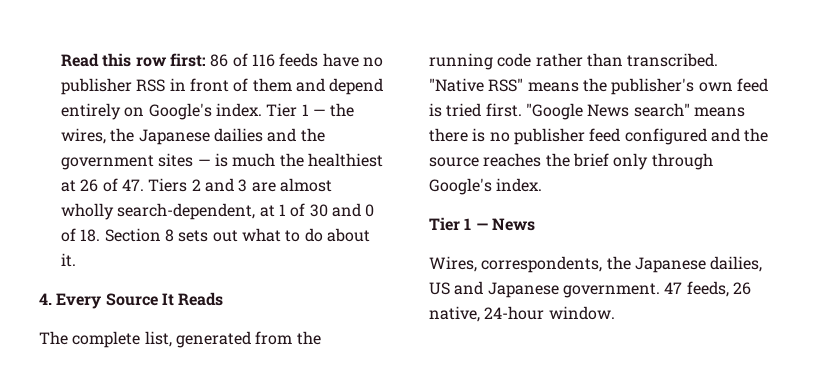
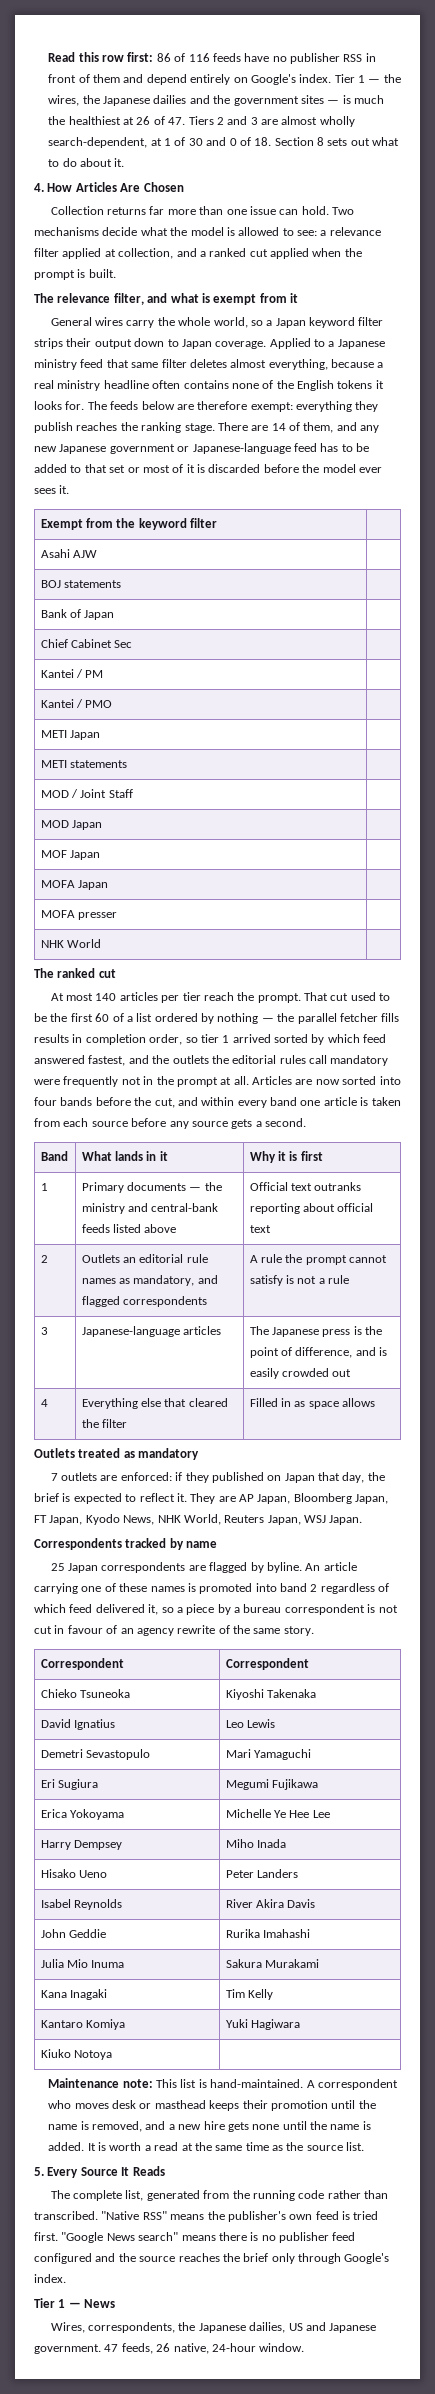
(52, 299) none -> [47,182,184,192] [50,206,355,215] [34,227,381,236] [34,248,362,259] [34,269,116,280] [34,293,298,305] [50,317,384,328] [34,338,385,349] [34,359,384,370] [34,380,384,391] [34,401,379,412] [34,422,380,433] [34,443,369,454] [34,464,382,473] [34,485,70,494] [40,518,218,530] [40,549,97,558] [40,580,121,588] [40,609,115,620] [40,639,133,648] [40,669,104,678] [40,699,113,708] [40,730,100,740] [40,760,127,768] [40,789,133,798] [40,820,102,830] [40,850,100,860] [40,880,108,890] [40,910,117,920] [40,939,101,948] [34,968,116,978] [50,992,391,1003] [34,1013,400,1024] [34,1034,387,1045] [34,1055,389,1066] [34,1076,401,1087] [34,1097,401,1108] [34,1118,306,1129] [40,1151,68,1161] [81,1151,168,1161] [249,1151,323,1163] [40,1183,48,1191] [81,1182,222,1193] [81,1203,219,1214] [81,1224,177,1233] [249,1182,362,1191] [249,1203,374,1214] [249,1225,271,1233] [40,1255,48,1263] [81,1254,208,1263] [81,1275,218,1286] [81,1296,207,1307] [249,1254,388,1265] [249,1275,350,1286] [40,1327,48,1335] [81,1326,221,1337] [249,1326,383,1337] [249,1347,388,1358] [249,1368,352,1379] [40,1399,48,1407] [81,1398,228,1409] [81,1419,127,1428] [249,1398,376,1409] [34,1448,200,1460] [50,1472,385,1483] [34,1493,389,1504] [34,1514,363,1525] [34,1538,218,1550] [50,1562,357,1573] [34,1583,390,1594] [34,1604,398,1615] [34,1625,314,1636] [40,1658,124,1670] [225,1658,309,1670] [40,1689,130,1698] [225,1689,316,1700] [40,1719,115,1730] [225,1719,275,1728] [40,1749,150,1760] [225,1749,311,1760] [40,1779,98,1790] [225,1779,318,1790] [40,1809,124,1820] [225,1809,330,1818] [40,1840,122,1850] [225,1839,286,1848] [40,1869,107,1878] [225,1869,298,1878] [40,1899,122,1910] [225,1899,316,1908] [40,1929,106,1938] [225,1929,310,1938] [40,1959,125,1968] [225,1959,319,1968] [40,1989,107,2000] [225,1989,273,2000] [40,2019,125,2030] [225,2019,300,2030] [40,2049,112,2060] [48,2078,398,2090] [48,2100,376,2111] [48,2121,371,2132] [48,2142,365,2151] [34,2167,44,2176] How Articles Are Chosen // Collection returns far more than one issue can hold. Two mechanisms decide what the model is allowed to see: a relevance filter applied at collection, and a ranked cut applied when the prompt is built. // The relevance filter, and what is exempt from it // General wires carry the whole world, so a Japan keyword filter strips their output down to Japan coverage. Applied to a Japanese ministry feed that same filter deletes almost everything, because a real ministry headline often contains none of the English tokens it looks for. The feeds below are therefore exempt: everything they publish reaches the ranking stage. There are 14 of them, and any new Japanese government or Japanese-language feed has to be added to that set or most of it is discarded before the model ever sees it. // Exempt from the keyword filter | // Asahi AJW | // BOJ statements | // Bank of Japan | // Chief Cabinet Sec | // Kantei / PM | // Kantei / PMO | // METI Japan | // METI statements | // MOD / Joint Staff | // MOD Japan | // MOF Japan | // MOFA Japan | // MOFA presser | // NHK World | // The ranked cut // At most 140 articles per tier reach the prompt. That cut used to be the first 60 of a list ordered by nothing — the parallel fetcher fills results in completion order, so tier 1 arrived sorted by which feed answered fastest, and the outlets the editorial rules call mandatory were frequently not in the prompt at all. Articles are now sorted into four bands before the cut, and within every band one article is taken from each source before any source gets a second. // Band | What lands in it | Why it is first // 1 | Primary documents — the ministry and central-bank feeds listed above | Official text outranks reporting about official text // 2 | Outlets an editorial rule names as mandatory, and flagged correspondents | A rule the prompt cannot satisfy is not a rule // 3 | Japanese-language articles | The Japanese press is the point of difference, and is easily crowded out // 4 | Everything else that cleared the filter | Filled in as space allows // Outlets treated as mandatory // 7 outlets are enforced: if they published on Japan that day, the brief is expected to reflect it. They are AP Japan, Bloomberg Japan, FT Japan, Kyodo News, NHK World, Reuters Japan, WSJ Japan. // Correspondents tracked by name // 25 Japan correspondents are flagged by byline. An article carrying one of these names is promoted into band 2 regardless of which feed delivered it, so a piece by a bureau correspondent is not cut in favour of an agency rewrite of the same story. // Correspondent | Correspondent // Chieko Tsuneoka | Kiyoshi Takenaka // David Ignatius | Leo Lewis // Demetri Sevastopulo | Mari Yamaguchi // Eri Sugiura | Megumi Fujikawa // Erica Yokoyama | Michelle Ye Hee Lee // Harry Dempsey | Miho Inada // Hisako Ueno | Peter Landers // Isabel Reynolds | River Akira Davis // John Geddie | Rurika Imahashi // Julia Mio Inuma | Sakura Murakami // Kana Inagaki | Tim Kelly // Kantaro Komiya | Yuki Hagiwara // Kiuko Notoya | // Maintenance note: This list is hand-maintained. A correspondent who moves desk or masthead keeps their promotion until the name is removed, and a new hire gets none until the name is added. It is worth a read at the same time as the source list. // 5.

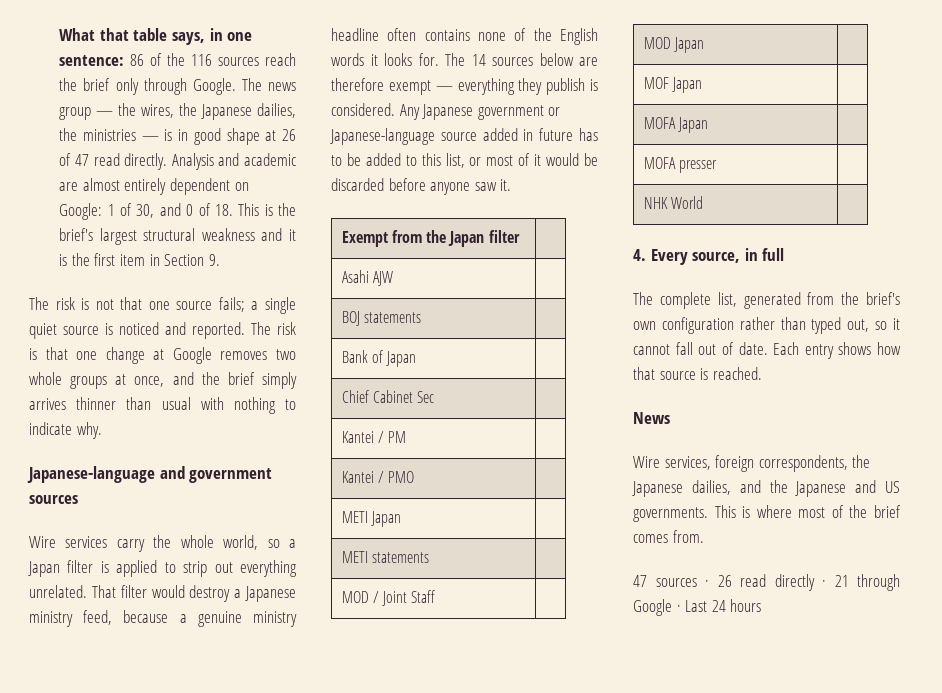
[48,52,376,64] [48,74,366,85] Read this row first: 86 of 116 feeds have no publisher RSS in front of them and depend entirely on Google's index. Tier 1 -> [59,28,253,45] [59,53,296,66] [59,78,296,95] [59,107,92,120] What that table says, in one sentence: 86 of the 116 sources reach the brief only through Google. The news group
[153,95,385,106] [48,116,355,127] [48,137,162,148] dailies and the government sites — is much the healthiest at 26 of 47. Tiers 2 and 3 are almost wholly search-dependent, at -> [256,103,296,118] [59,128,296,145] [59,153,296,170] [59,178,249,195] [59,203,103,220] dailies, the ministries — is in good shape at 26 of 47 read directly. Analysis and academic are almost entirely dependent on Google:
[188,138,203,146] 30 -> [136,204,155,218] 30,
[274,137,400,146] [48,158,125,167] [34,182,184,192] [50,206,355,215] [34,227,381,236] [34,248,362,259] [34,269,116,280] [34,293,298,305] [50,317,124,326] Section 8 sets out what to do about it. // 4. How Articles Are Chosen // Collection returns far more than one issue can hold. Two mechanisms decide what the model is allowed to see: a relevance filter applied at collection, and a ranked cut applied when the prompt is built. // The relevance filter, and what is exempt from it // General wires -> [238,203,296,216] [59,228,296,245] [59,253,220,266] [29,297,296,314] [29,322,296,339] [29,347,296,364] [29,372,297,389] [29,397,296,414] [29,422,102,439] [27,466,273,483] [29,495,78,504] [29,536,108,548] This is the brief's largest structural weakness and it is the first item in Section 9. // The risk is not that one source fails; a single quiet source is noticed and reported. The risk is that one change at Google removes two whole groups at once, and the brief simply arrives thinner than usual with nothing to indicate why. // Japanese-language and government sources // Wire services
[309,317,384,328] [34,338,385,349] [34,359,328,370] keyword filter strips their output down to Japan coverage. Applied to a Japanese ministry feed that same filter deletes almost everything, -> [67,560,297,577] [29,585,296,602] [29,610,113,627] filter is applied to strip out everything unrelated. That filter would destroy a Japanese ministry feed,
[34,380,54,389] real -> [197,611,242,627] genuine
[337,380,373,389] tokens -> [331,53,364,66] words
[110,401,139,410] feeds -> [471,54,533,66] 14 sources
[250,402,293,412] exempt: -> [388,80,453,95] exempt —
[76,422,380,433] [34,443,317,454] reaches the ranking stage. There are 14 of them, and any new Japanese government or Japanese-language feed -> [590,79,598,91] [331,103,561,120] [330,128,574,145] is considered. Any Japanese government or Japanese-language source added in future
[84,464,126,473] that set -> [421,153,465,168] this list,
[197,464,382,473] [34,488,56,494] is discarded before the model ever sees -> [546,153,598,166] [331,178,497,195] would be discarded before anyone saw
[138,518,187,530] keyword -> [448,231,485,247] Japan
[34,968,116,978] [50,992,391,1003] [34,1013,400,1024] [34,1034,387,1045] [34,1055,389,1066] [34,1076,401,1087] [34,1097,401,1108] [34,1118,306,1129] [40,1151,68,1161] [81,1151,168,1161] [249,1151,323,1163] [40,1183,48,1191] [81,1182,222,1193] [81,1203,219,1214] [81,1224,177,1233] [249,1182,362,1191] [249,1203,374,1214] [249,1225,271,1233] [40,1255,48,1263] [81,1254,208,1263] [81,1275,218,1286] [81,1296,207,1307] [249,1254,388,1265] [249,1275,350,1286] [40,1327,48,1335] [81,1326,221,1337] [249,1326,383,1337] [249,1347,388,1358] [249,1368,352,1379] [40,1399,48,1407] [81,1398,228,1409] [81,1419,127,1428] [249,1398,376,1409] [34,1448,200,1460] [50,1472,385,1483] [34,1493,389,1504] [34,1514,363,1525] [34,1538,218,1550] [50,1562,357,1573] [34,1583,390,1594] [34,1604,398,1615] [34,1625,314,1636] [40,1658,124,1670] [225,1658,309,1670] [40,1689,130,1698] [225,1689,316,1700] [40,1719,115,1730] [225,1719,275,1728] [40,1749,150,1760] [225,1749,311,1760] [40,1779,98,1790] [225,1779,318,1790] [40,1809,124,1820] [225,1809,330,1818] [40,1840,122,1850] [225,1839,286,1848] [40,1869,107,1878] [225,1869,298,1878] [40,1899,122,1910] [225,1899,316,1908] [40,1929,106,1938] [225,1929,310,1938] [40,1959,125,1968] [225,1959,319,1968] [40,1989,107,2000] [225,1989,273,2000] [40,2019,125,2030] [225,2019,300,2030] [40,2049,112,2060] [48,2078,398,2090] [48,2100,376,2111] [48,2121,371,2132] [48,2142,365,2151] [34,2166,165,2178] The ranked cut // At most 140 articles per tier reach the prompt. That cut used to be the first 60 of a list ordered by nothing — the parallel fetcher fills results in completion order, so tier 1 arrived sorted by which feed answered fastest, and the outlets the editorial rules call mandatory were frequently not in the prompt at all. Articles are now sorted into four bands before the cut, and within every band one article is taken from each source before any source gets a second. // Band | What lands in it | Why it is first // 1 | Primary documents — the ministry and central-bank feeds listed above | Official text outranks reporting about official text // 2 | Outlets an editorial rule names as mandatory, and flagged correspondents | A rule the prompt cannot satisfy is not a rule // 3 | Japanese-language articles | The Japanese press is the point of difference, and is easily crowded out // 4 | Everything else that cleared the filter | Filled in as space allows // Outlets treated as mandatory // 7 outlets are enforced: if they published on Japan that day, the brief is expected to reflect it. They are AP Japan, Bloomberg Japan, FT Japan, Kyodo News, NHK World, Reuters Japan, WSJ Japan. // Correspondents tracked by name // 25 Japan correspondents are flagged by byline. An article carrying one of these names is promoted into band 2 regardless of which feed delivered it, so a piece by a bureau correspondent is not cut in favour of an agency rewrite of the same story. // Correspondent | Correspondent // Chieko Tsuneoka | Kiyoshi Takenaka // David Ignatius | Leo Lewis // Demetri Sevastopulo | Mari Yamaguchi // Eri Sugiura | Megumi Fujikawa // Erica Yokoyama | Michelle Ye Hee Lee // Harry Dempsey | Miho Inada // Hisako Ueno | Peter Landers // Isabel Reynolds | River Akira Davis // John Geddie | Rurika Imahashi // Julia Mio Inuma | Sakura Murakami // Kana Inagaki | Tim Kelly // Kantaro Komiya | Yuki Hagiwara // Kiuko Notoya | // Maintenance note: This list is hand-maintained. A correspondent who moves desk or masthead keeps their promotion until the name is removed, and a new hire gets none until the name is added. It is worth a read at the same time as the source list. // 5. Every Source It Reads -> [633,248,785,265] 4. Every source, in full
[252,2190,389,2201] [34,2211,379,2222] [34,2232,356,2243] [34,2253,390,2264] [34,2274,66,2283] [34,2298,116,2308] [50,2322,377,2333] [34,2343,305,2354] running code rather than transcribed. "Native RSS" means the publisher's own feed is tried first. "Google News search" means there is no publisher feed configured and the source reaches the brief only through Google's index. // Tier 1 — News // Wires, correspondents, the Japanese dailies, US and Japanese government. 47 feeds, 26 native, 24-hour window. -> [865,292,900,305] [633,317,900,334] [633,342,901,359] [633,367,762,380] [633,412,670,424] [633,455,871,472] [632,480,900,497] [633,505,901,522] [633,530,704,543] [633,574,900,591] [633,599,762,616] brief's own configuration rather than typed out, so it cannot fall out of date. Each entry shows how that source is reached. // News // Wire services, foreign correspondents, the Japanese dailies, and the Japanese and US governments. This is where most of the brief comes from. // 47 sources · 26 read directly · 21 through Google · Last 24 hours

